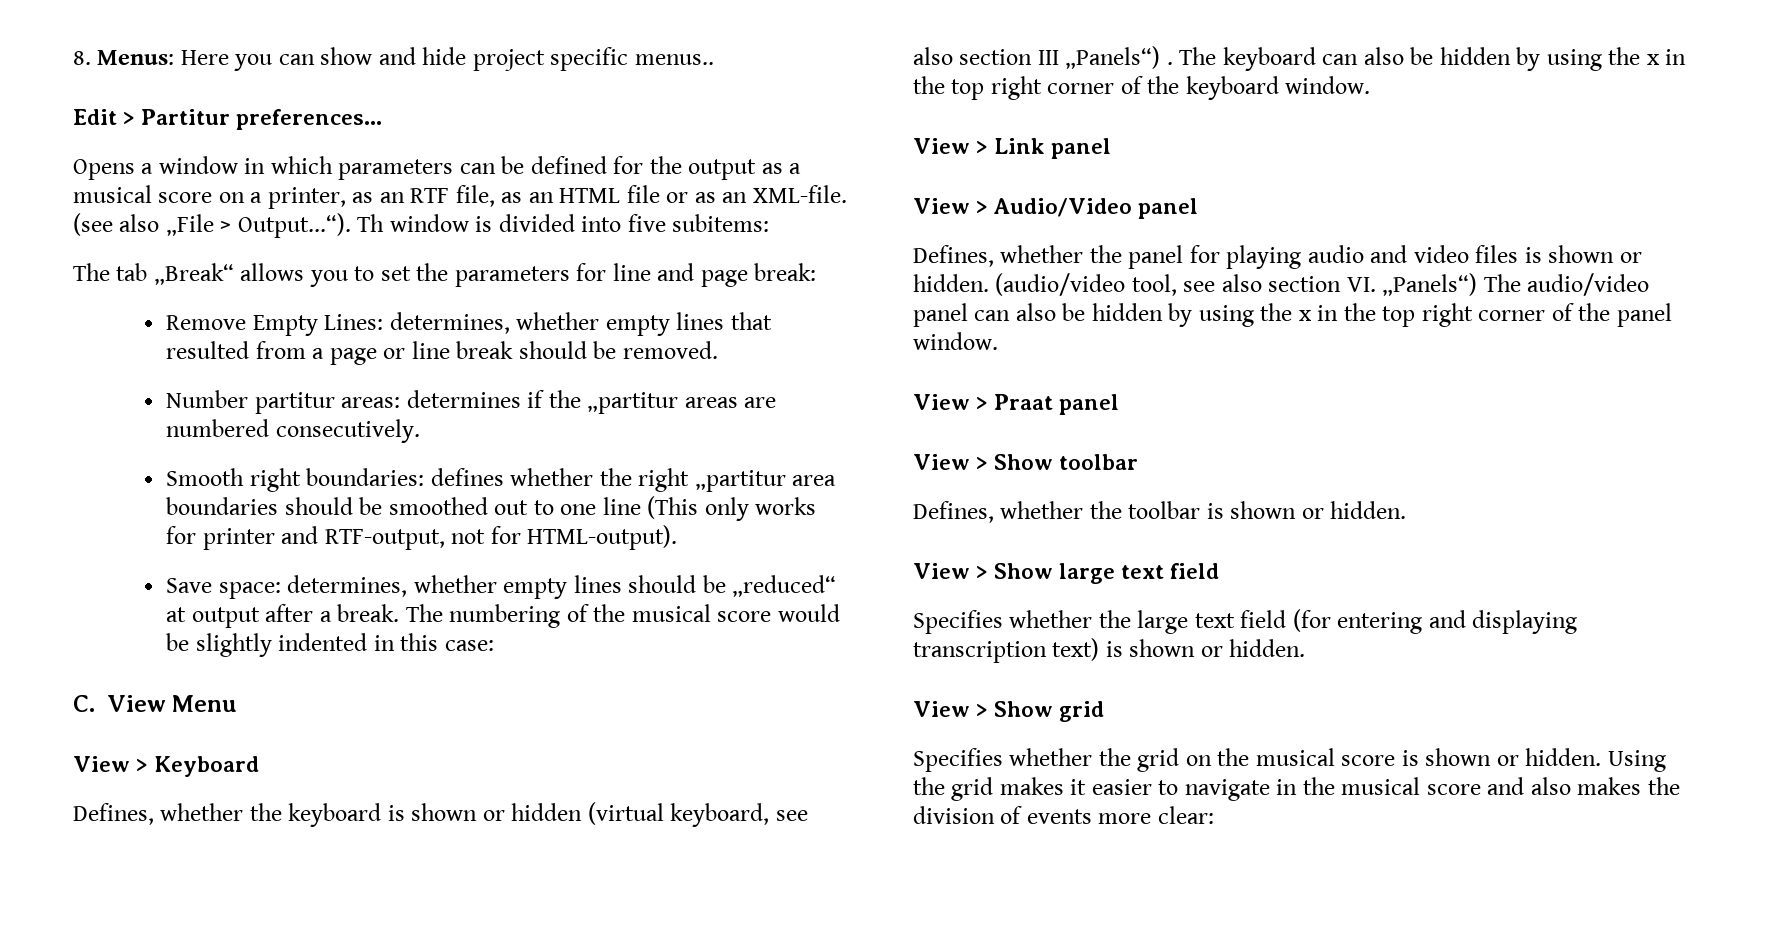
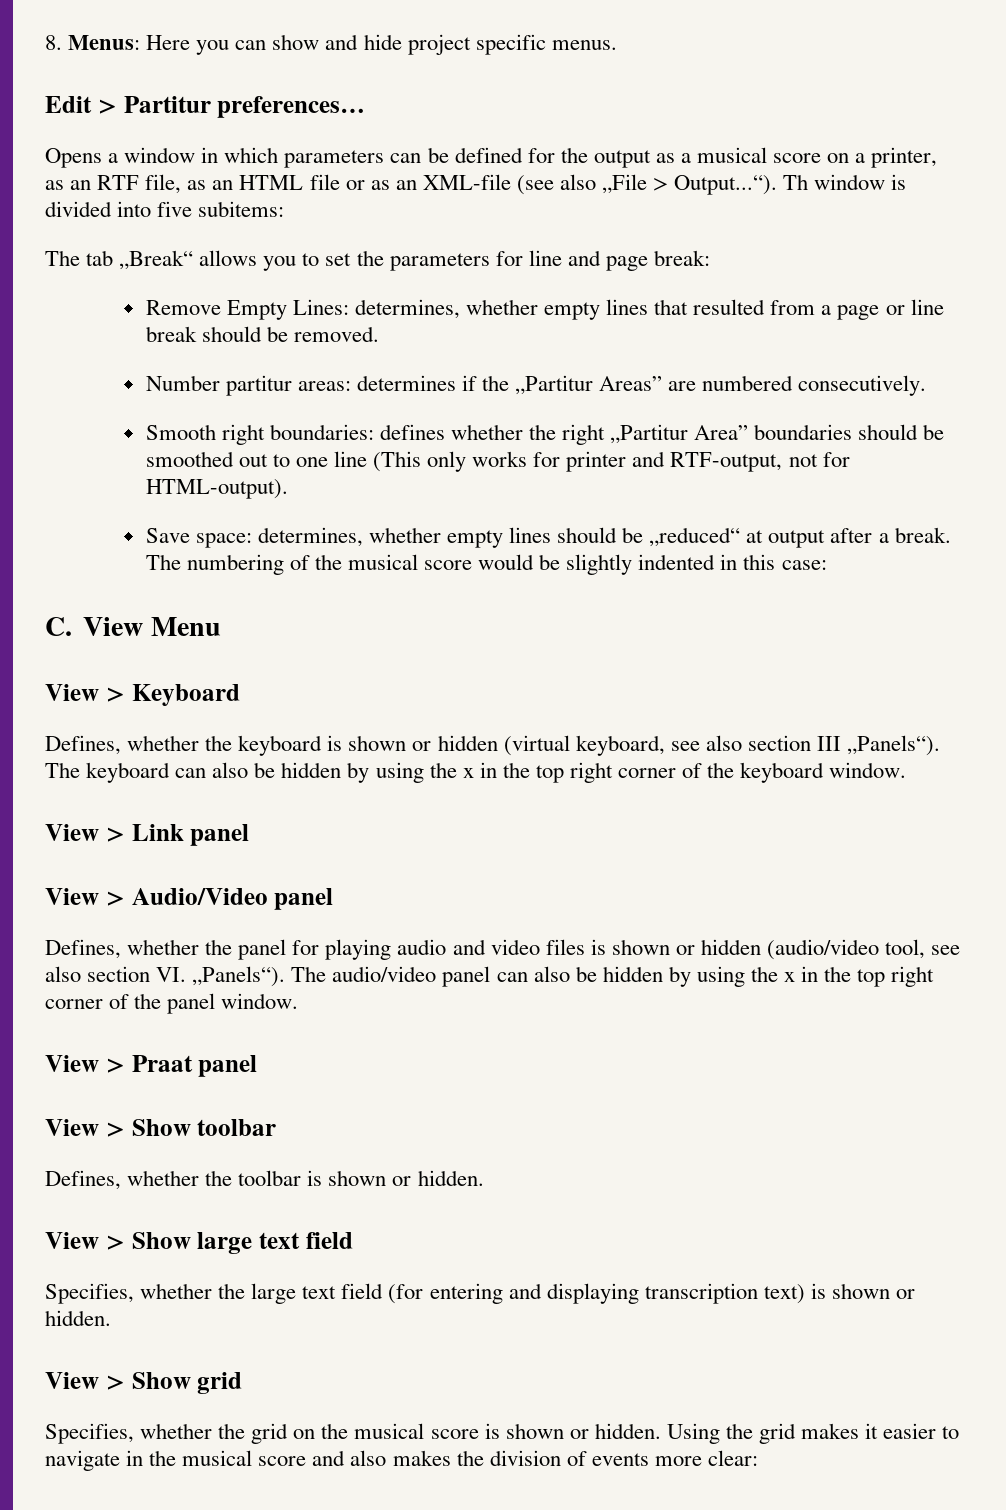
[634,54,714,65] menus.. -> [551,40,617,50] menus.
[752,185,847,203] XML-file. -> [422,174,511,190] XML-file
[587,392,738,414] „partitur areas -> [515,375,663,395] „Partitur Areas”
[694,470,837,492] „partitur area -> [610,424,749,444] „Partitur Area”
[1065,46,1173,69] „Panels“) . -> [847,735,941,756] „Panels“).
[913,274,989,292] hidden. -> [700,939,761,955] hidden
[1382,273,1478,296] „Panels“) -> [192,966,286,987] „Panels“).
[913,610,1003,634] Specifies -> [45,1283,134,1304] Specifies,
[913,748,1003,772] Specifies -> [45,1423,134,1444] Specifies,

